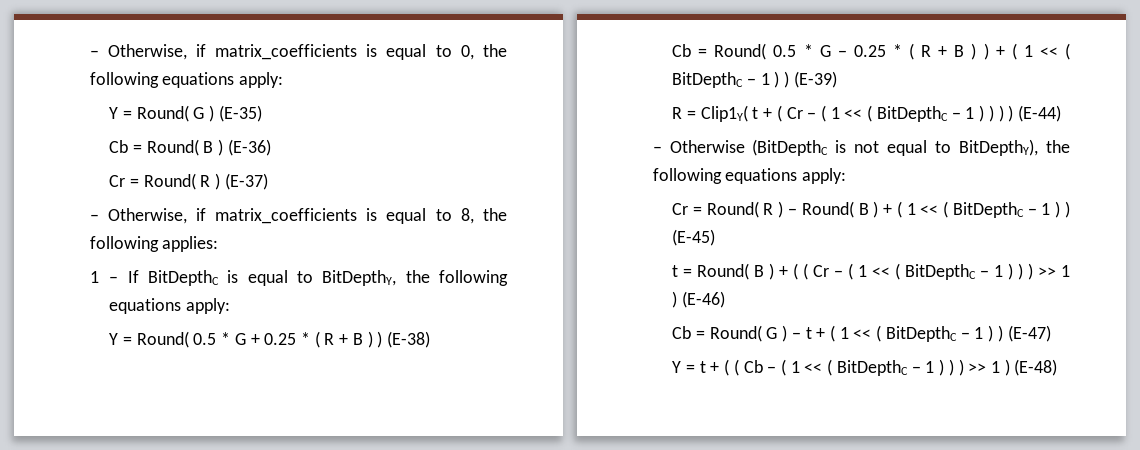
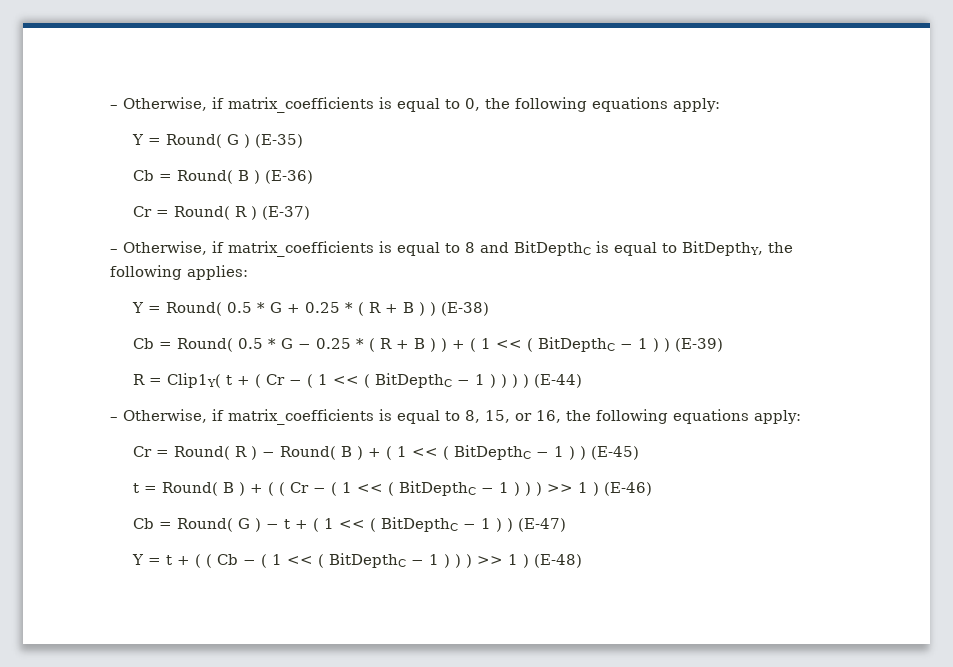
[460,208,507,224] [89,236,219,252] [89,270,139,283] 8, the following applies: // 1 – If -> [465,242,510,253] 8 and
[109,298,230,314] equations apply: -> [187,265,249,280] applies:
[669,139,1039,156] Otherwise (BitDepthC is not equal to BitDepthY), -> [123,409,562,425] Otherwise, if matrix_coefficients is equal to 8, 15, or 16,

